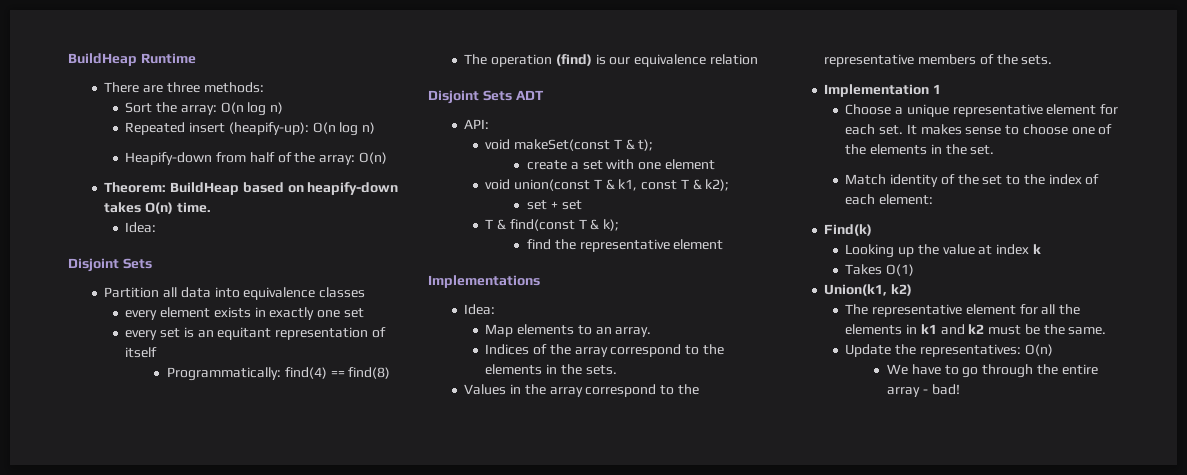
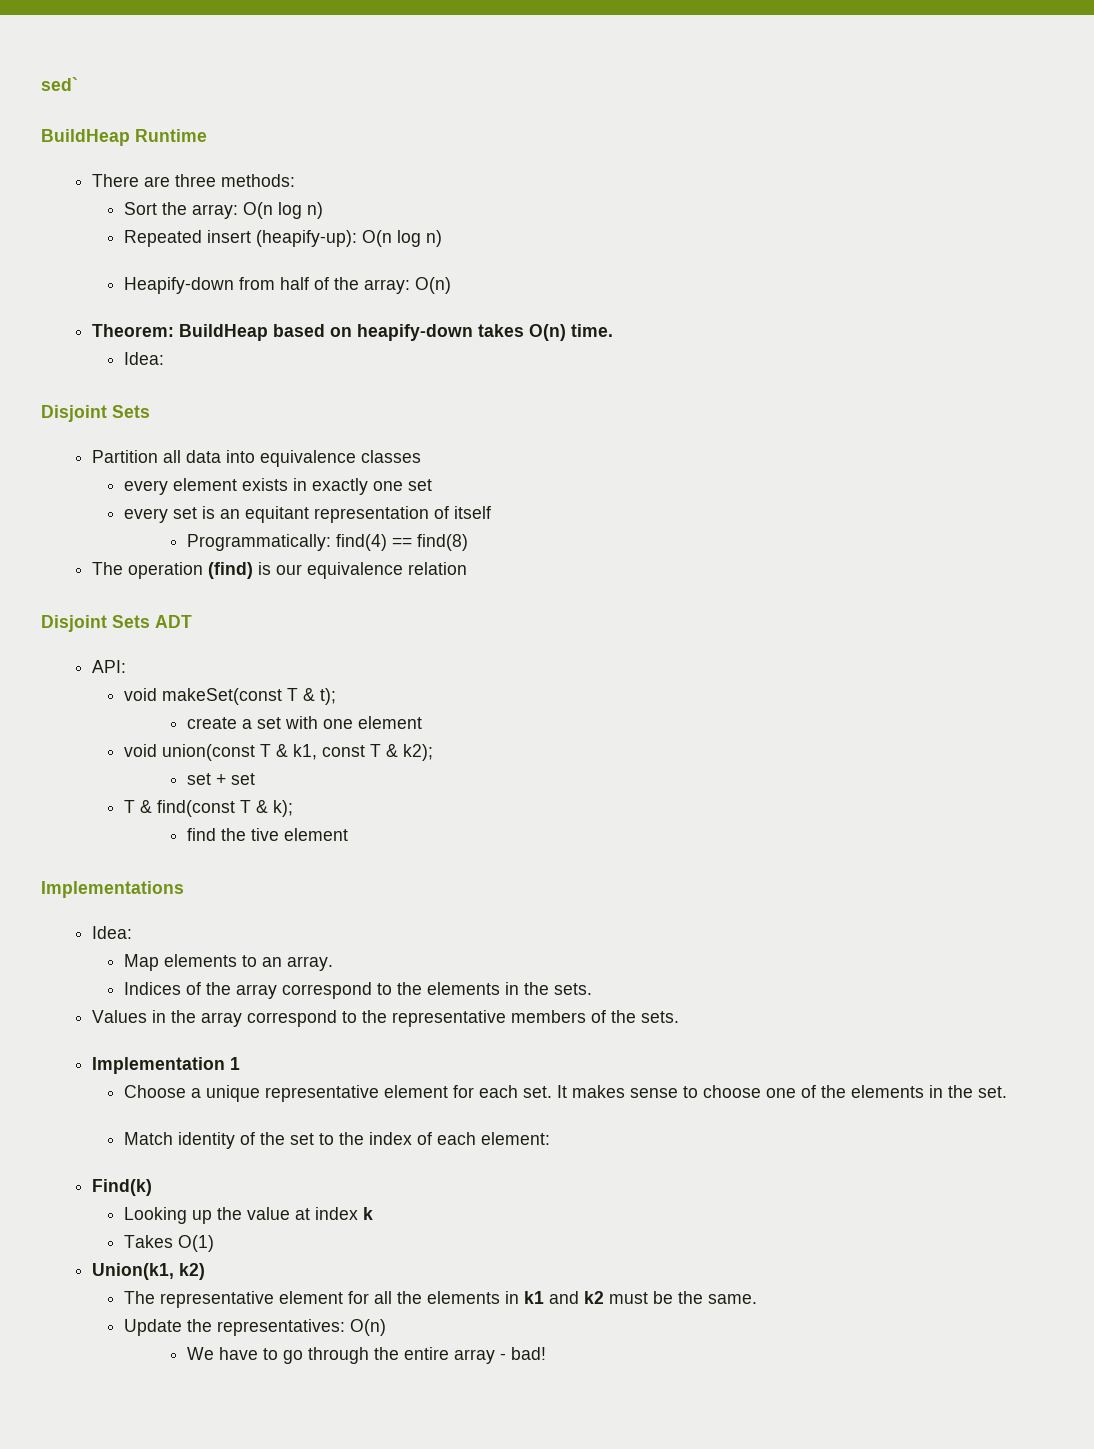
(68, 59) none -> [41,77,78,91] sed` //
[579,239,670,252] representative -> [250,828,279,841] tive

